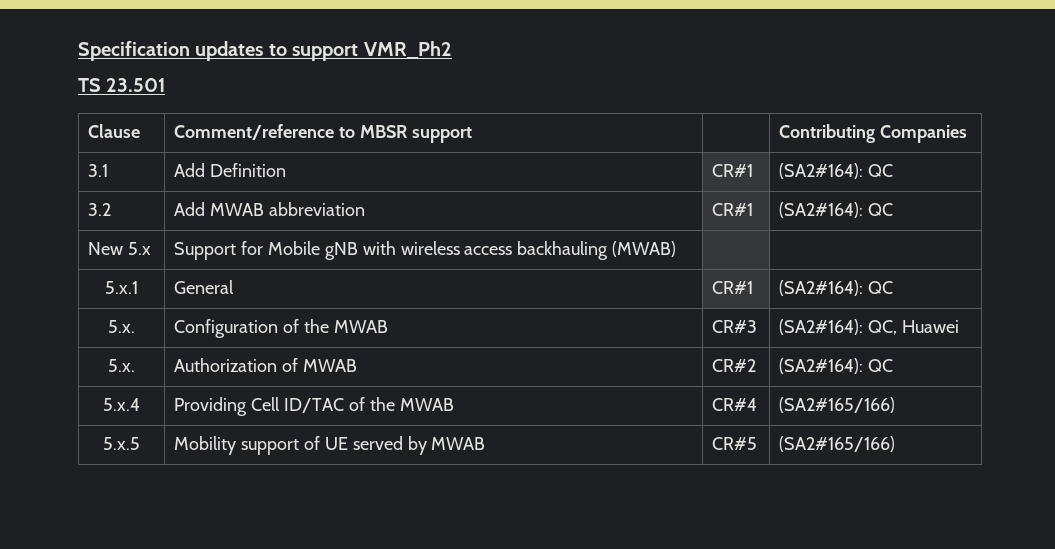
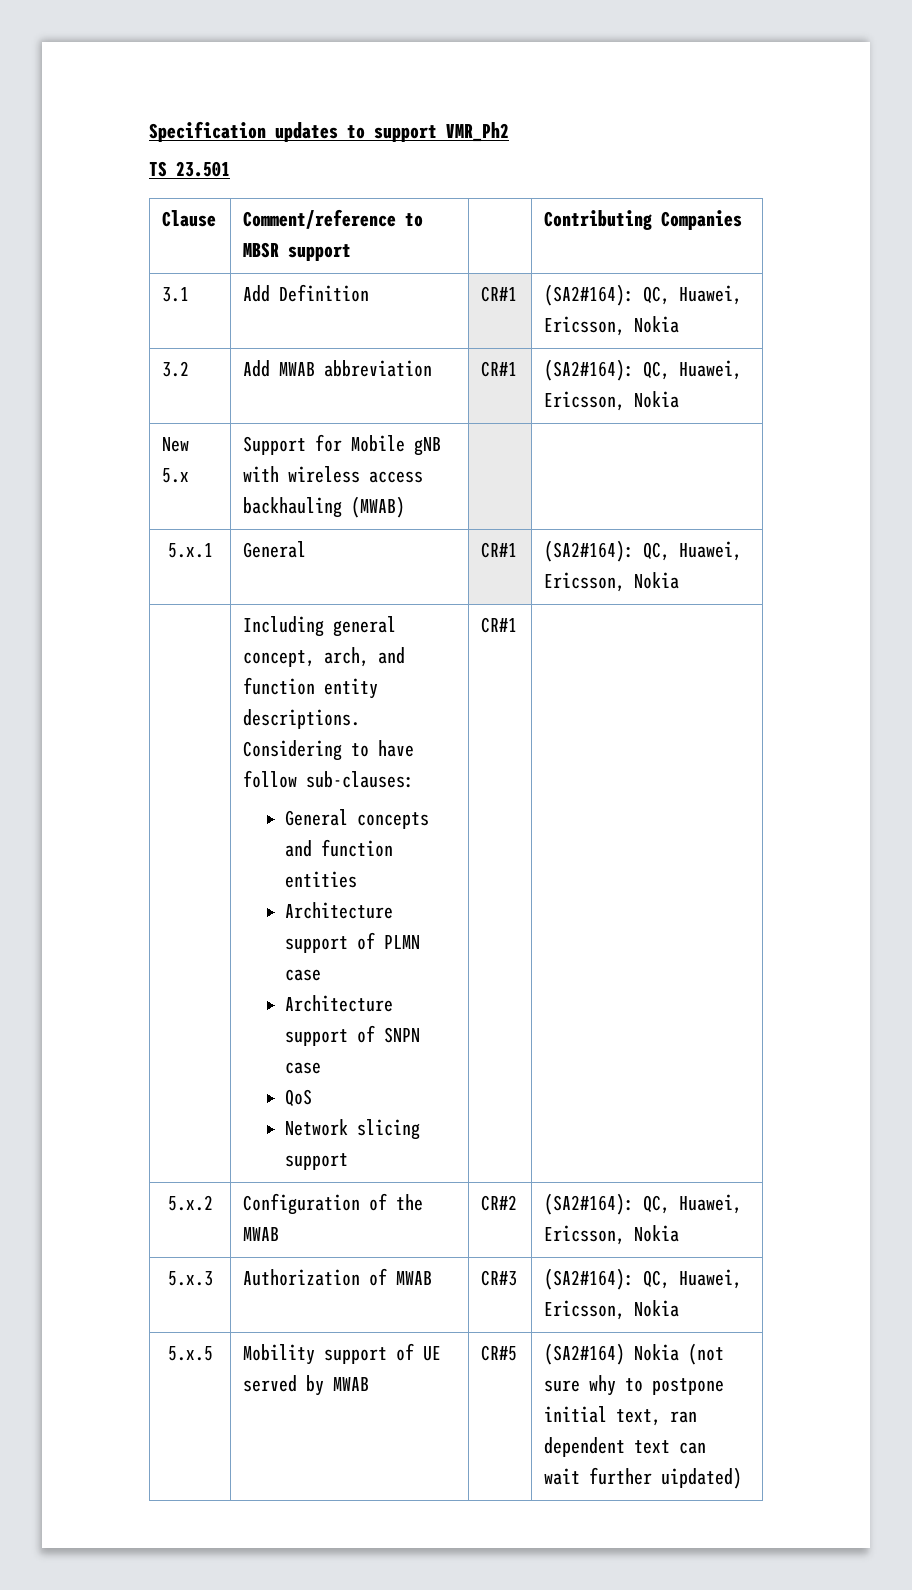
[868,164,894,177] QC -> [643,285,743,305] [544,316,680,336] QC, Huawei, Ericsson, Nokia
[868,203,894,216] QC -> [643,360,743,380] [544,391,680,411] QC, Huawei, Ericsson, Nokia
[868,281,894,294] [108,320,135,333] QC // 5.x. -> [643,541,743,561] [544,572,680,592] [243,616,397,637] [243,647,406,667] [243,677,379,699] [243,709,361,729] [243,740,415,761] [243,770,415,788] [284,809,429,829] [284,839,393,857] [284,871,357,888] [284,902,393,919] [284,932,420,953] [284,969,321,981] [284,995,393,1012] [284,1025,420,1046] [284,1062,321,1074] [284,1089,312,1107] [284,1119,420,1140] [284,1153,348,1170] [481,617,518,633] [167,1195,213,1211] QC, Huawei, Ericsson, Nokia // | Including general concept, arch, and function entity descriptions. Considering to have follow sub-clauses: // General concepts and function entities // Architecture support of PLMN case // Architecture support of SNPN case // QoS // Network slicing support | CR#1 | // 5.x.2
[712,320,758,333] [779,319,960,335] [108,359,135,372] CR#3 | (SA2#164): QC, Huawei // 5.x. -> [481,1195,518,1211] [544,1193,743,1215] [544,1225,680,1245] [167,1271,213,1286] CR#2 | (SA2#164): QC, Huawei, Ericsson, Nokia // 5.x.3
[712,359,757,372] [779,358,894,374] [103,398,140,411] [174,397,454,416] [712,398,758,411] [779,397,896,413] CR#2 | (SA2#164): QC // 5.x.4 | Providing Cell ID/TAC of the MWAB | CR#4 | (SA2#165/166) -> [481,1270,518,1286] [544,1268,743,1290] [544,1300,680,1320] CR#3 | (SA2#164): QC, Huawei, Ericsson, Nokia
[779,436,896,452] (SA2#165/166) -> [544,1343,725,1365] [544,1375,725,1396] [544,1406,698,1426] [544,1437,707,1457] [544,1467,743,1489] (SA2#164) Nokia (not sure why to postpone initial text, ran dependent text can wait further uipdated)

